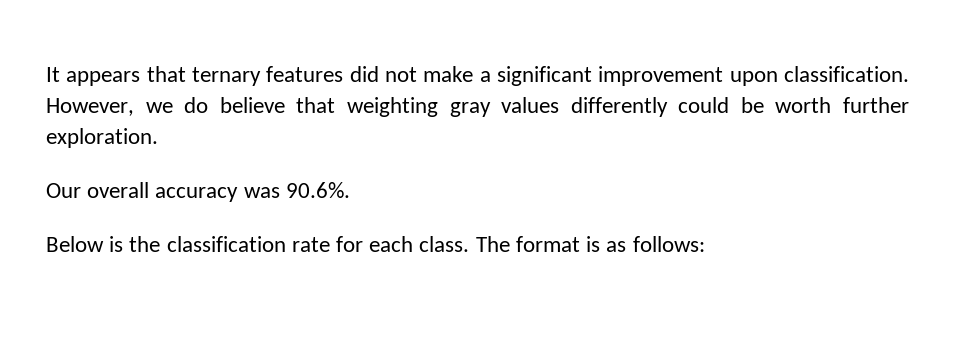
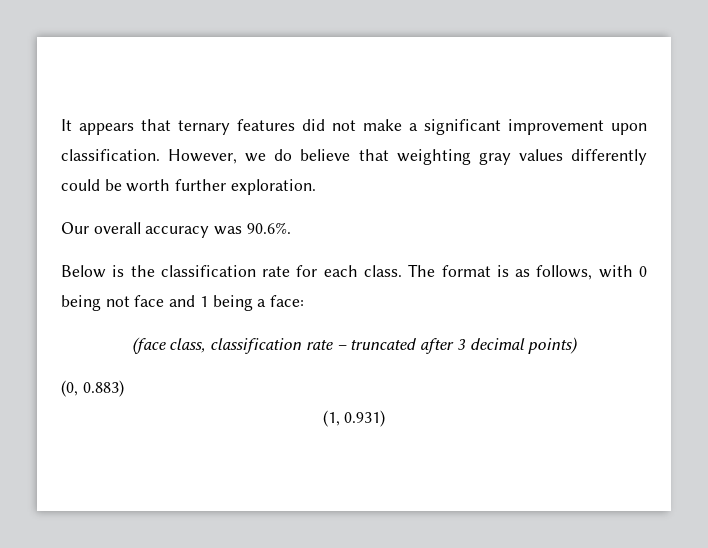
[632,236,705,252] follows: -> [536,265,647,280] [61,295,305,311] [131,337,579,354] [61,380,124,397] [322,410,386,427] follows, with 0 being not face and 1 being a face: // (face class, classification rate – truncated after 3 decimal points) // (0, 0.883) // (1, 0.931)

